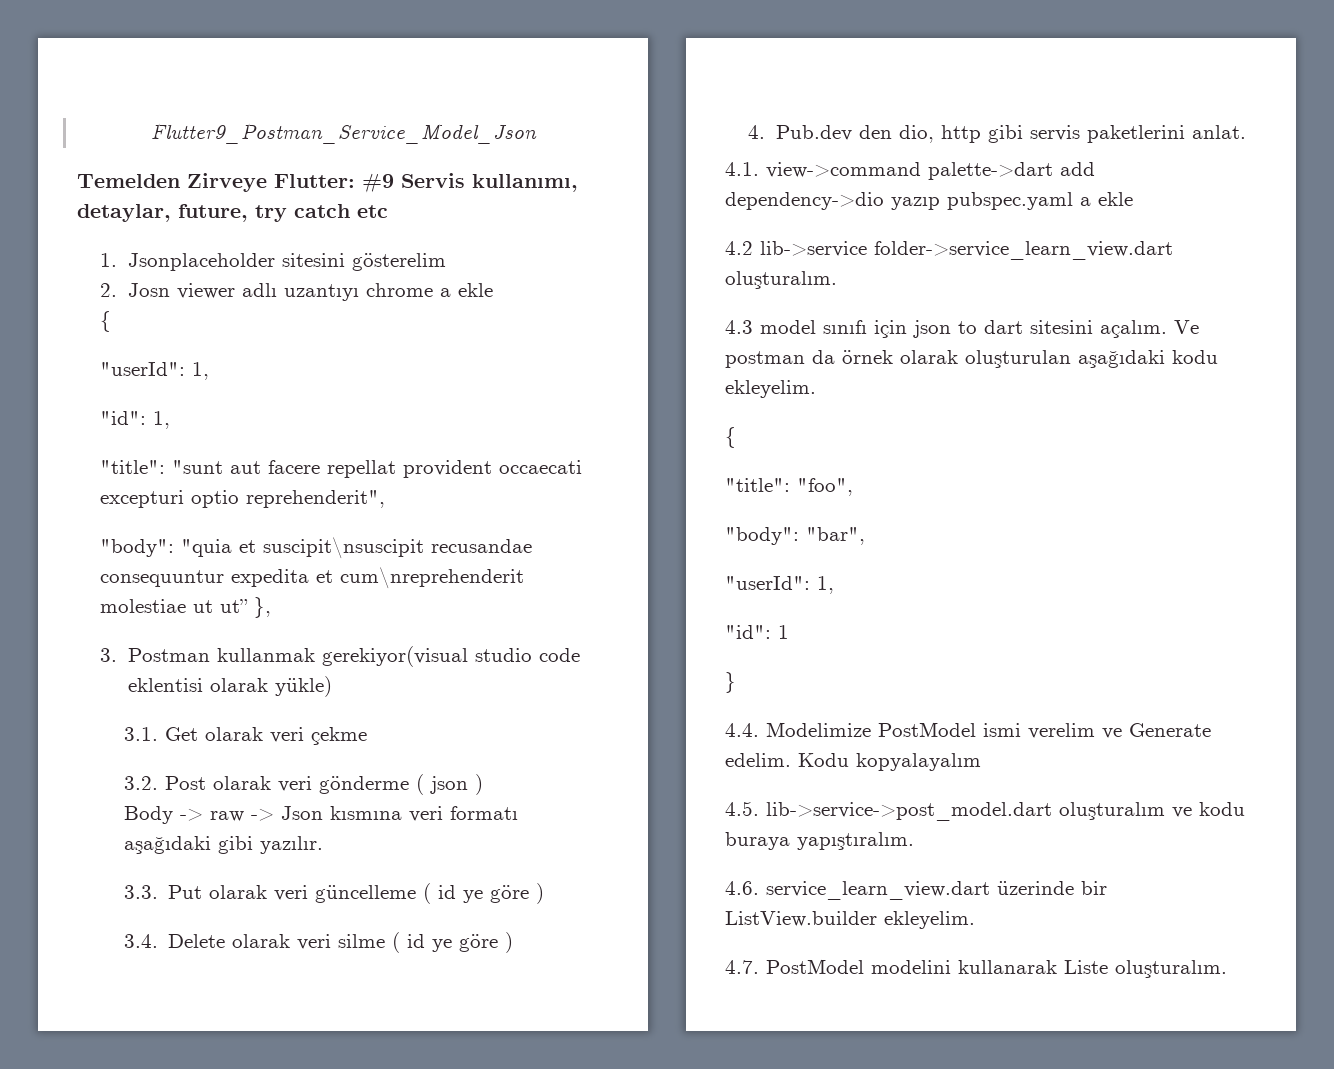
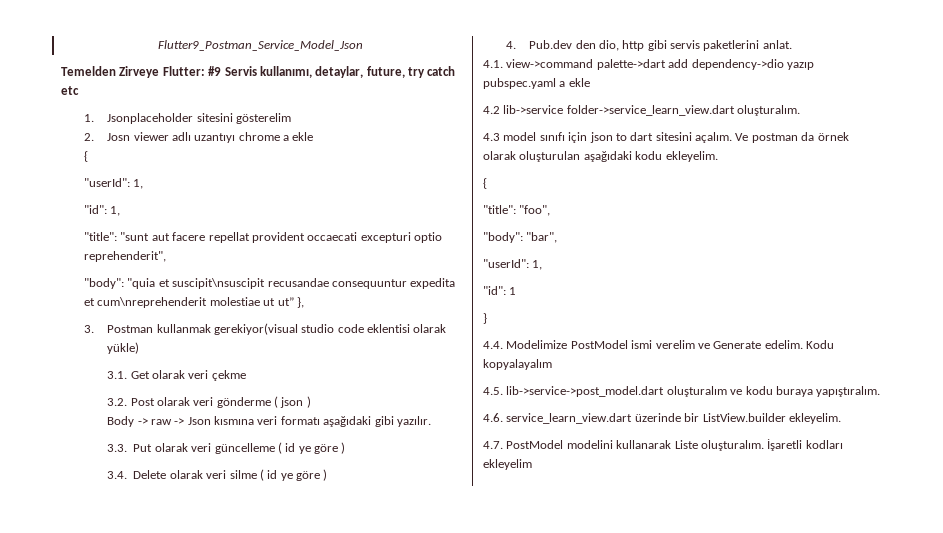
(1227, 969) none -> [767,439,843,451] [483,459,532,470] İşaretli kodları ekleyelim

